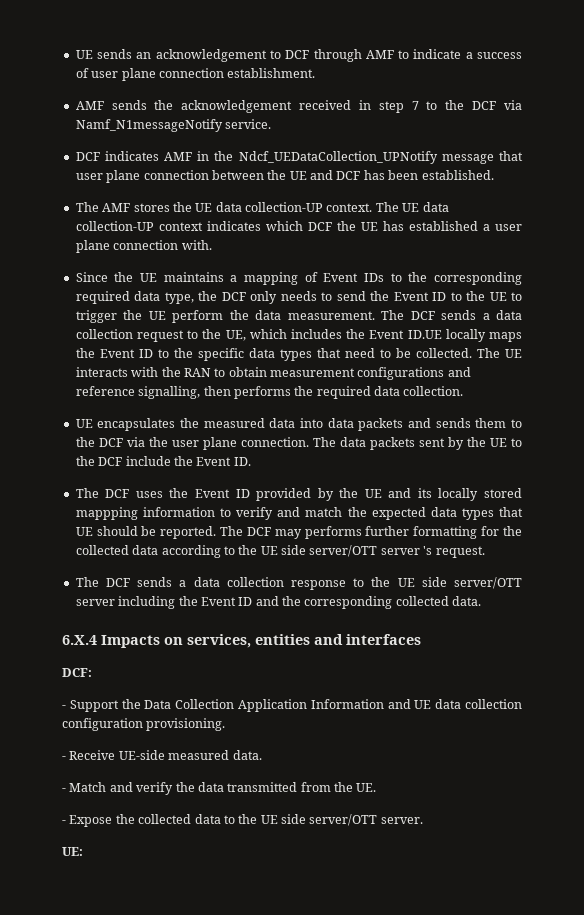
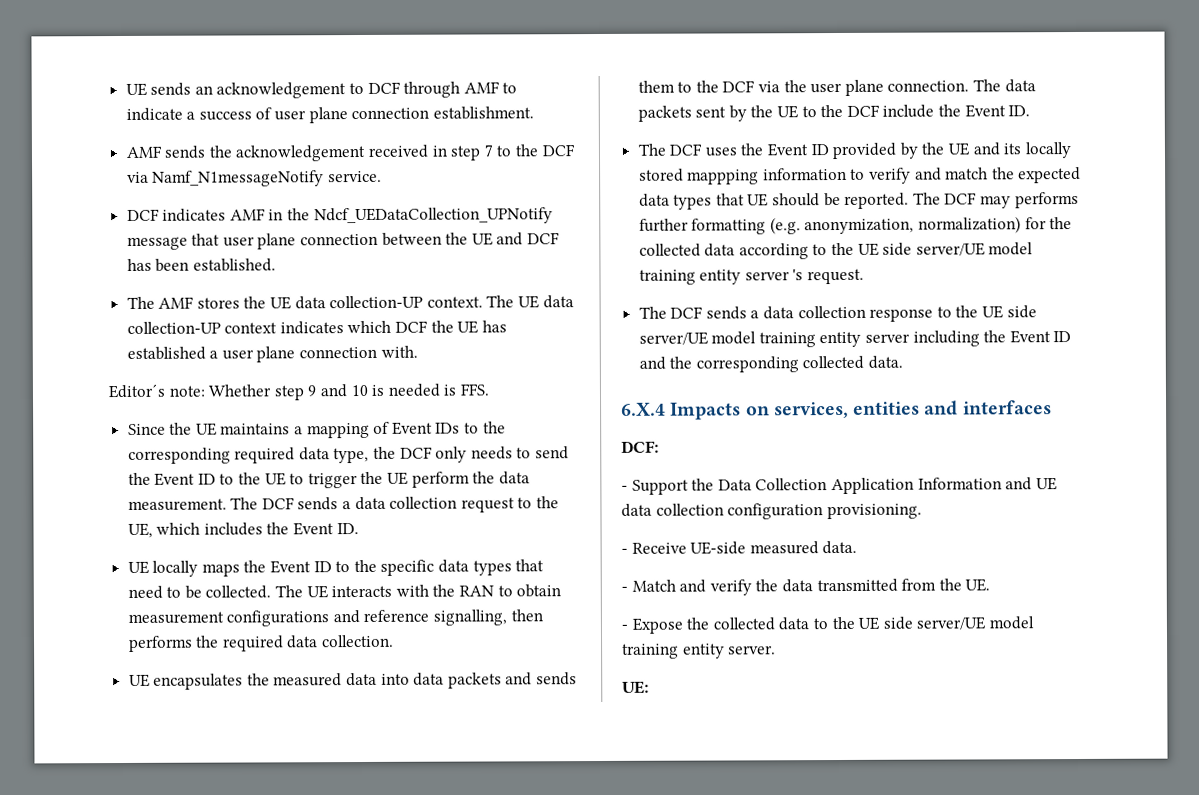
(212, 245) none -> [108,383,489,401] // Editor´s note: Whether step 9 and 10 is needed is FFS.
[407,330,442,339] ID.UE -> [336,523,359,535] [127,560,149,574] ID. // UE
(478, 532) none -> [769,216,1022,235] (e.g. anonymization, normalization)
[309,545,378,557] server/OTT -> [915,242,1034,256] [638,269,742,285] server/UE model training entity
[453,577,522,589] server/OTT -> [638,331,862,348] server/UE model training entity
[309,814,378,826] server/OTT -> [916,616,1034,630] [622,643,725,659] server/UE model training entity

